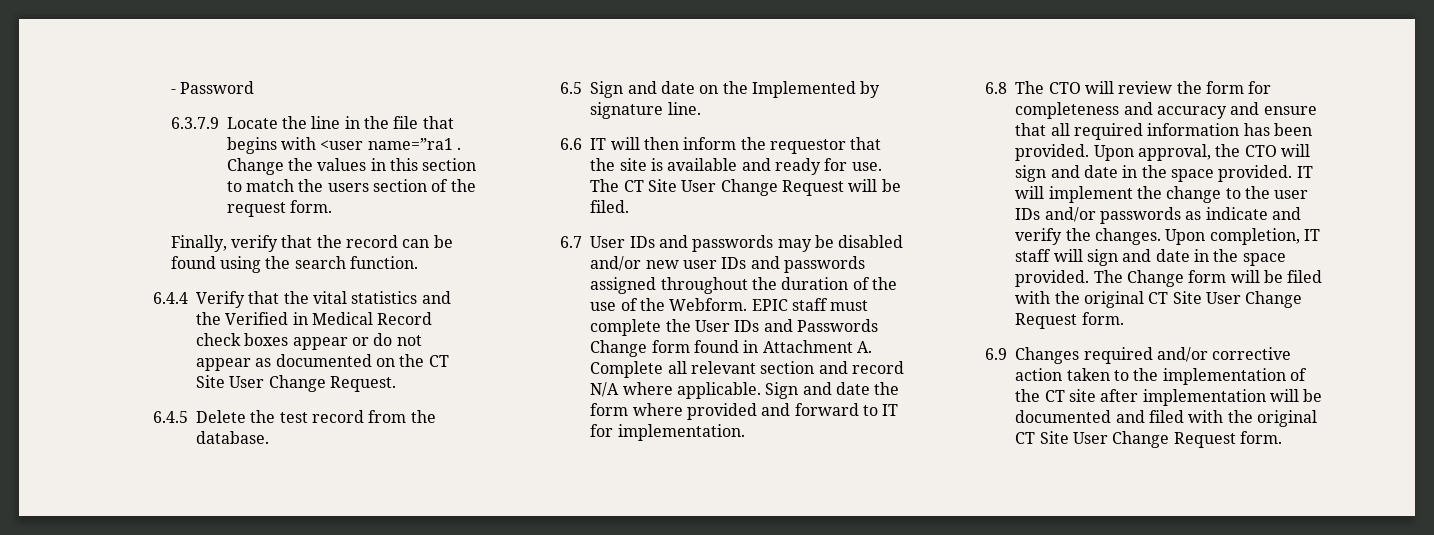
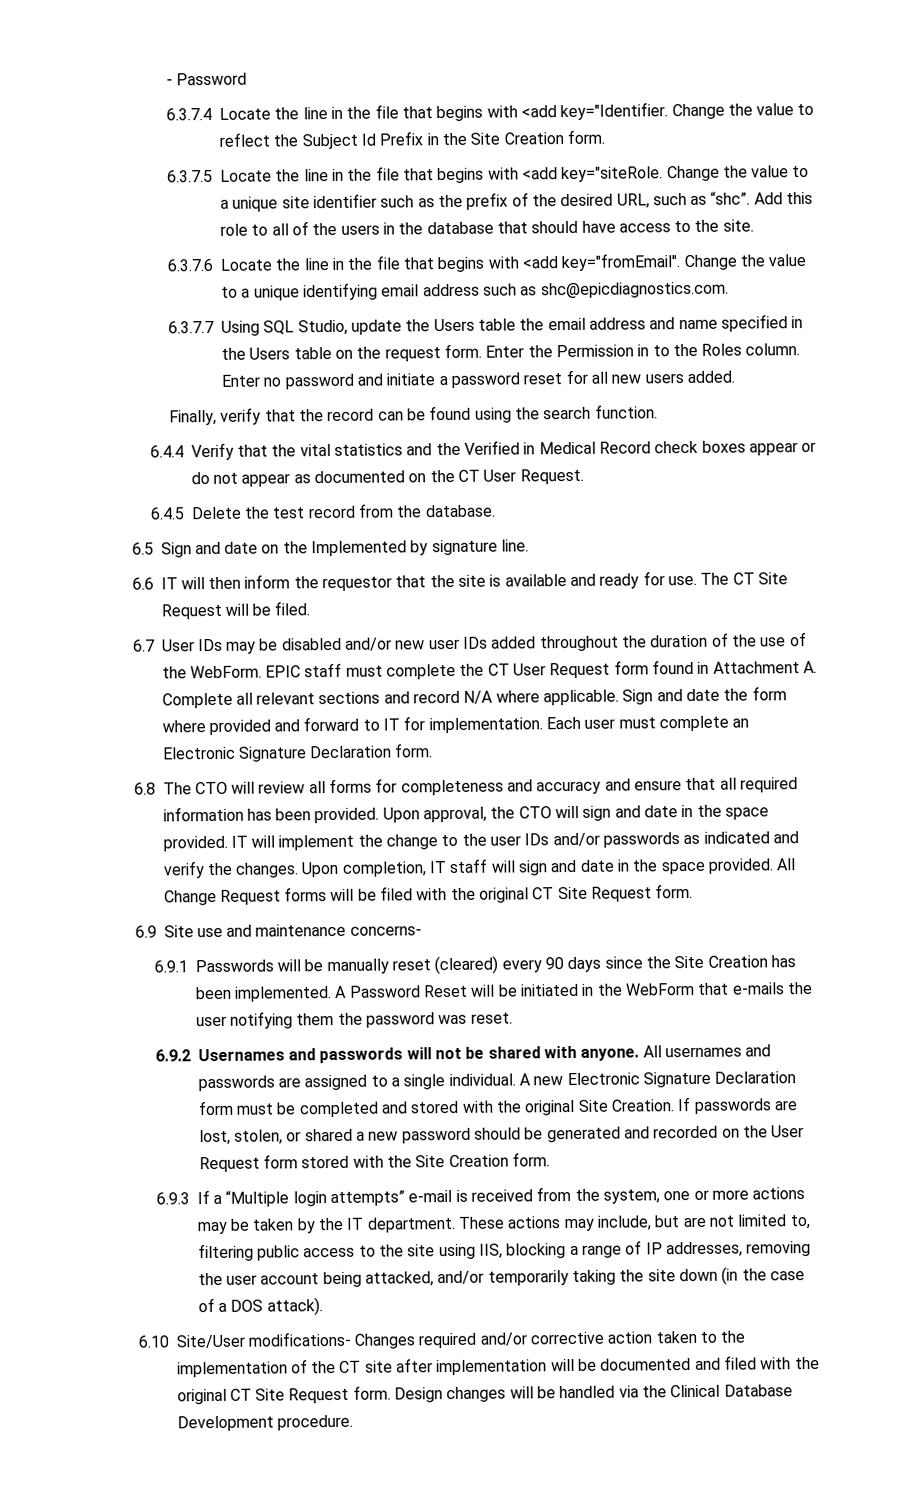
[170,116,454,129] [226,137,462,154] [226,158,477,175] [226,179,476,192] [226,200,333,217] 6.3.7.9 Locate the line in the file that begins with <user name=”ra1 . Change the values in this section to match the users section of the request form. -> [165,102,815,122] [218,129,605,150] [166,165,810,184] [219,191,814,212] [219,219,754,236] [166,253,807,273] [220,281,729,301] [167,314,804,336] [220,343,801,362] [220,369,735,390] 6.3.7.4 Locate the line in the file that begins with <add key="Identifier. Change the value to reflect the Subject Id Prefix in the Site Creation form. // 6.3.7.5 Locate the line in the file that begins with <add key="siteRole. Change the value to a unique site identifier such as the prefix of the desired URL, such as “shc”. Add this role to all of the users in the database that should have access to the site. // 6.3.7.6 Locate the line in the file that begins with <add key="fromEmail". Change the value to a unique identifying email address such as shc@epicdiagnostics.com. // 6.3.7.7 Using SQL Studio, update the Users table the email address and name specified in the Users table on the request form. Enter the Permission in to the Roles column. Enter no password and initiate a password reset for all new users added.
[196,375,326,392] Site User Change -> [483,469,517,482] User
[681,179,778,196] User Change -> (788, 578) none
[659,235,774,252] and passwords -> (223, 645) none
[750,256,865,273] [590,277,657,294] and passwords assigned -> [491,636,537,649] added
[669,298,748,311] Webform. -> [189,665,262,679] WebForm.
[695,319,878,332] [590,340,648,357] User IDs and Passwords Change -> [487,662,611,679] CT User Request
[760,361,815,374] section -> [318,691,381,705] sections
(745, 432) none -> [546,715,750,732] [161,743,434,762] Each user must complete an Electronic Signature Declaration form.
[1176,81,1244,94] the form -> [308,778,373,794] all forms
[1205,207,1268,220] indicate -> [703,831,770,844] indicated
[1093,270,1227,287] The Change form -> [776,858,797,871] [163,887,328,906] All Change Request forms
[1205,291,1303,308] User Change -> (588, 893) none
(1008, 354) none -> [163,923,422,938] [153,955,796,975] [194,981,813,1002] [195,1011,513,1029] [154,1044,772,1064] [197,1071,797,1092] [197,1097,798,1118] [198,1125,805,1146] [198,1152,550,1173] [155,1187,806,1207] [196,1214,811,1235] [197,1240,812,1262] [197,1266,805,1288] [197,1297,323,1316] [137,1331,351,1349] Site use and maintenance concerns- // 6.9.1 Passwords will be manually reset (cleared) every 90 days since the Site Creation has been implemented. A Password Reset will be initiated in the WebForm that e-mails the user notifying them the password was reset. // 6.9.2 Usernames and passwords will not be shared with anyone. All usernames and passwords are assigned to a single individual. A new Electronic Signature Declaration form must be completed and stored with the original Site Creation. If passwords are lost, stolen, or shared a new password should be generated and recorded on the User Request form stored with the Site Creation form. // 6.9.3 If a “Multiple login attempts” e-mail is received from the system, one or more actions may be taken by the IT department. These actions may include, but are not limited to, filtering public access to the site using IIS, blocking a range of IP addresses, removing the user account being attacked, and/or temporarily taking the site down (in the case of a DOS attack). // 6.10 Site/User modifications-
[1073,431,1282,448] User Change Request form. -> [288,1384,793,1404] [176,1414,353,1432] Request form. Design changes will be handled via the Clinical Database Development procedure.

